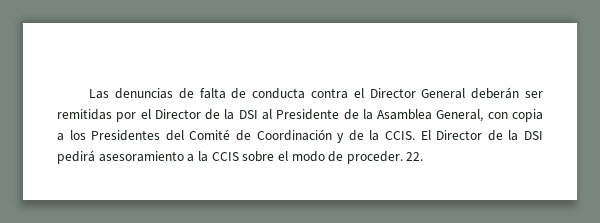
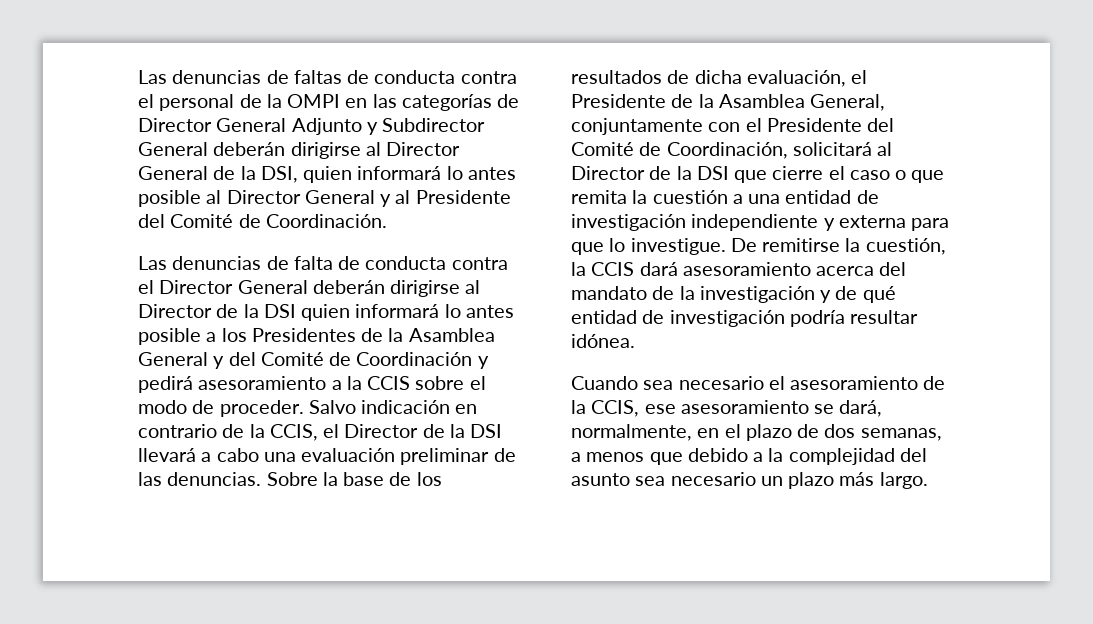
[89,88,194,99] Las denuncias de -> [138,70,517,84] [138,94,520,111] [138,118,486,135] [138,142,461,159] [138,166,516,183] [138,190,511,207] [138,214,387,228] [138,256,289,270] Las denuncias de faltas de conducta contra el personal de la OMPI en las categorías de Director General Adjunto y Subdirector General deberán dirigirse al Director General de la DSI, quien informará lo antes posible al Director General y al Presidente del Comité de Coordinación. // Las denuncias de
[525,91,543,98] [57,109,543,122] [57,130,161,141] ser remitidas por el Director de la DSI al Presidente de la Asamblea General, con copia a los Presidentes -> [390,280,481,297] [138,304,514,321] [138,328,495,345] [138,352,225,369] dirigirse al Director de la DSI quien informará lo antes posible a los Presidentes de la Asamblea General y
[348,130,544,141] de la CCIS. El Director de la DSI -> (489, 362) none
[406,152,424,161] 22. -> [308,400,478,414] [138,424,503,441] [138,448,516,465] [138,472,442,486] [571,70,868,87] [571,94,886,111] [571,118,895,135] [571,142,893,159] [571,166,945,183] [571,190,879,204] [571,214,950,231] [571,238,946,255] [571,262,907,276] [571,286,896,303] [571,310,919,327] [571,334,635,348] [571,376,946,390] [571,400,883,417] [571,424,942,441] [571,448,927,465] [571,472,928,489] Salvo indicación en contrario de la CCIS, el Director de la DSI llevará a cabo una evaluación preliminar de las denuncias. Sobre la base de los resultados de dicha evaluación, el Presidente de la Asamblea General, conjuntamente con el Presidente del Comité de Coordinación, solicitará al Director de la DSI que cierre el caso o que remita la cuestión a una entidad de investigación independiente y externa para que lo investigue. De remitirse la cuestión, la CCIS dará asesoramiento acerca del mandato de la investigación y de qué entidad de investigación podría resultar idónea. // Cuando sea necesario el asesoramiento de la CCIS, ese asesoramiento se dará, normalmente, en el plazo de dos semanas, a menos que debido a la complejidad del asunto sea necesario un plazo más largo.

